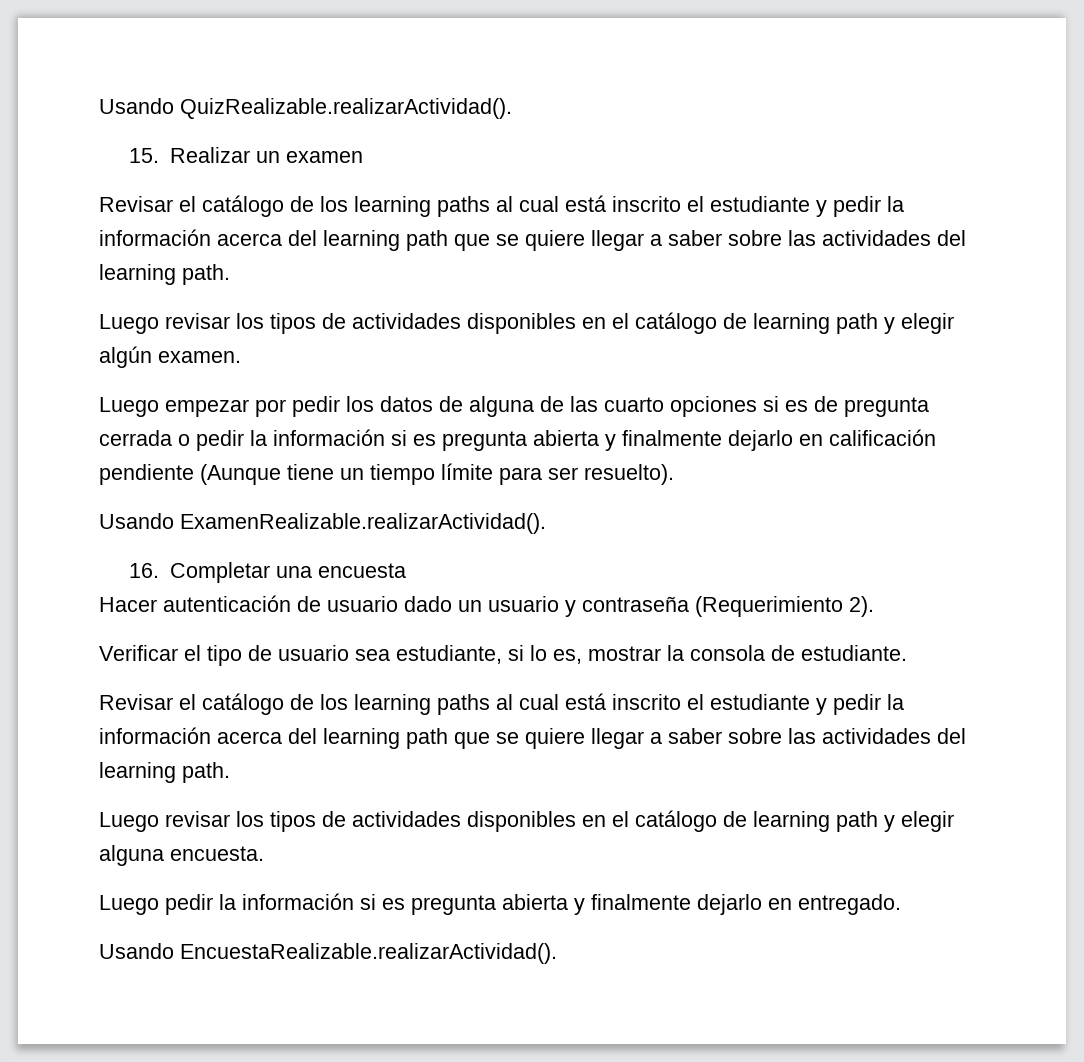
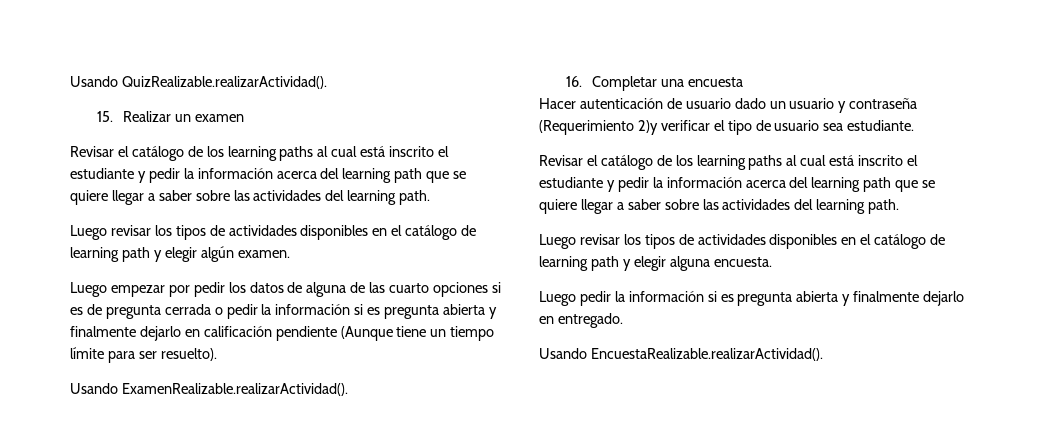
[849,596,874,617] [99,645,178,661] 2). // Verificar -> [637,120,710,135] 2)y verificar
[396,645,795,664] estudiante, si lo es, mostrar la consola de -> (844, 127) none

